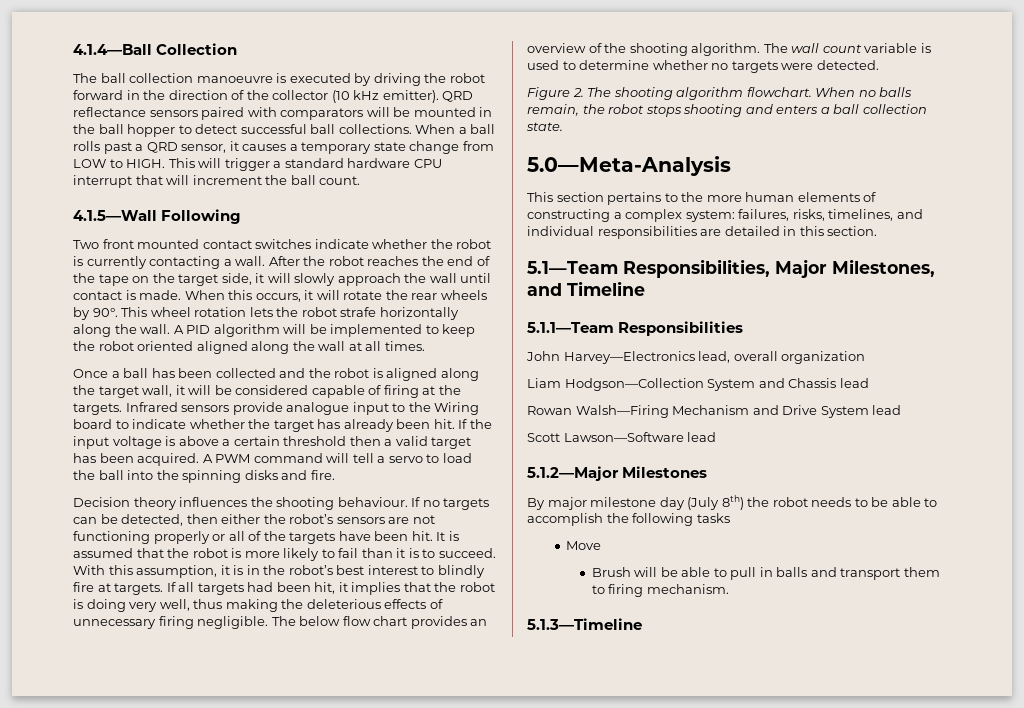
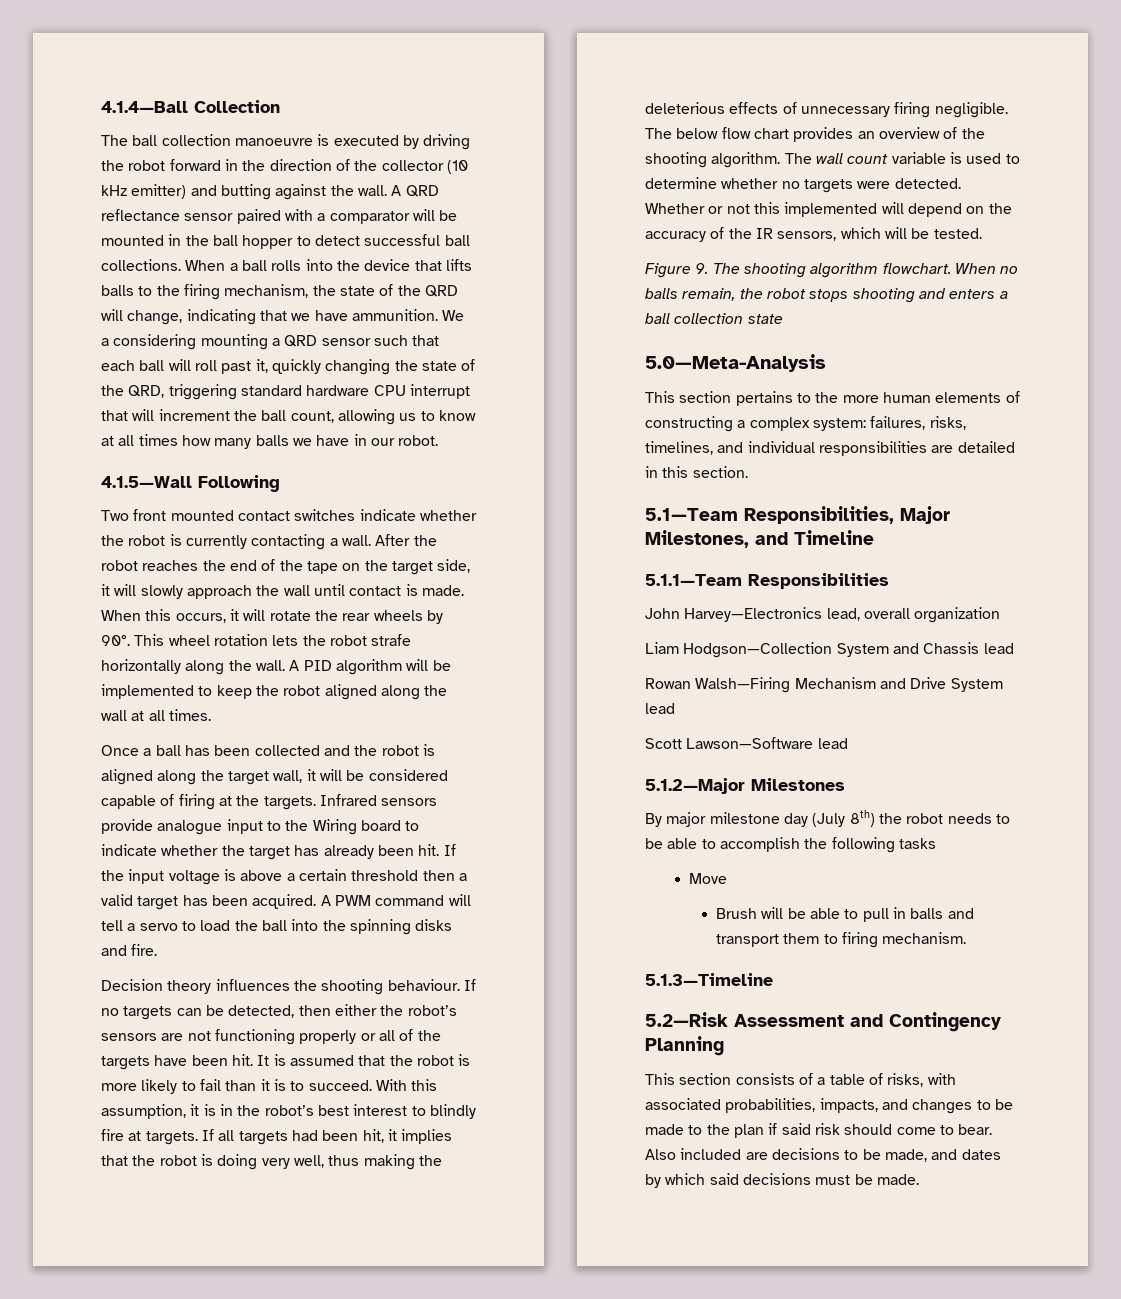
[382,90,439,103] emitter). -> [131,184,402,200] emitter) and butting against the wall. A
[149,110,198,117] sensors -> [184,213,234,221] sensor
[280,108,364,120] comparators -> [317,211,410,224] a comparator
[103,141,494,154] [73,158,282,171] past a QRD sensor, it causes a temporary state change from LOW to HIGH. This will trigger a -> [305,259,472,271] [101,284,458,300] [101,309,465,325] [101,334,440,350] [101,359,476,375] [101,384,237,400] into the device that lifts balls to the firing mechanism, the state of the QRD will change, indicating that we have ammunition. We a considering mounting a QRD sensor such that each ball will roll past it, quickly changing the state of the QRD, triggering
[319,176,361,185] count. -> [290,409,476,425] [101,434,439,449] count, allowing us to know at all times how many balls we have in our robot.
[137,341,194,351] oriented -> (321, 690) none
(879, 65) none -> [645,202,1012,217] [645,227,982,242] Whether or not this implemented will depend on the accuracy of the IR sensors, which will be tested.
[572,88,584,97] 2. -> [695,263,709,274] 9.
[526,122,563,131] state. -> [747,314,783,324] state
(642, 624) none -> [645,1012,1001,1032] [645,1036,724,1056] [645,1073,956,1087] [645,1098,1013,1114] [645,1123,993,1138] [645,1148,1001,1162] [645,1173,919,1188] // 5.2—Risk Assessment and Contingency Planning // This section consists of a table of risks, with associated probabilities, impacts, and changes to be made to the plan if said risk should come to bear. Also included are decisions to be made, and dates by which said decisions must be made.

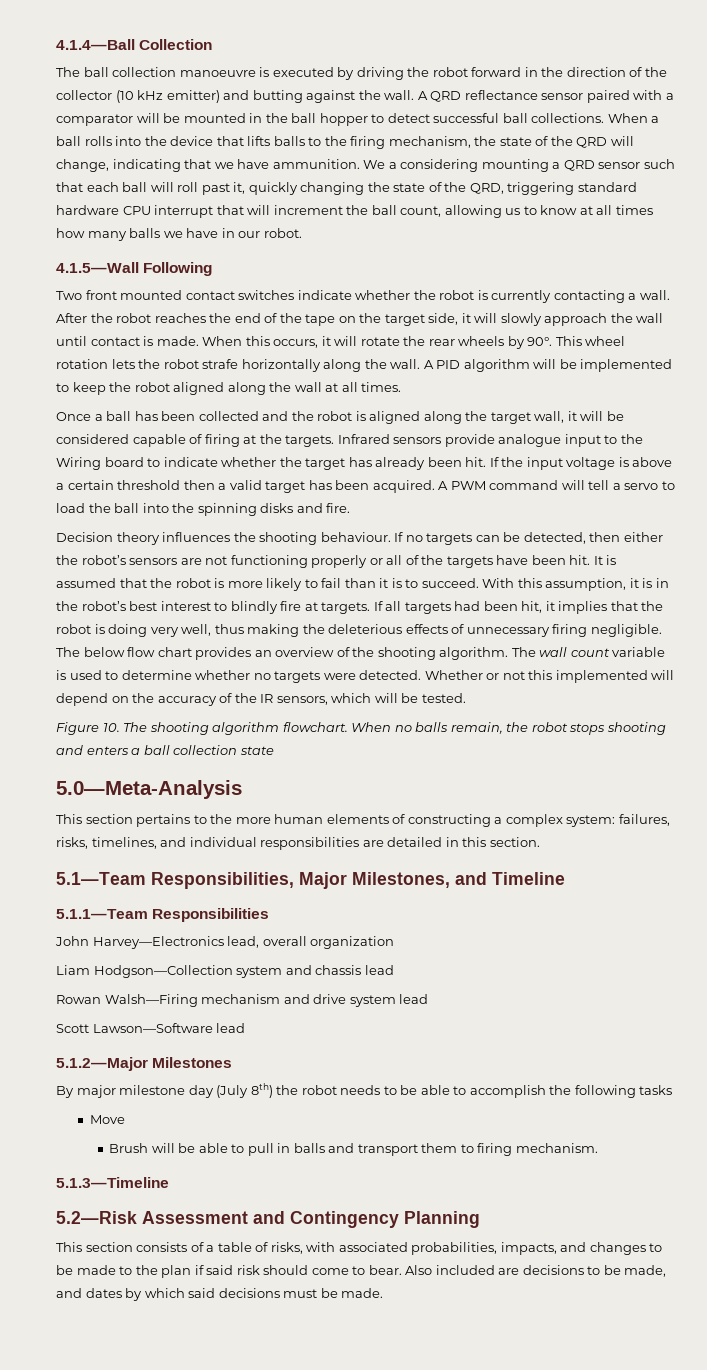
[695,263,709,274] 9. -> [102,723,120,732] 10.
[836,642,980,657] System and Chassis -> [236,965,362,978] system and chassis
[794,677,1003,692] Mechanism and Drive System -> [201,994,396,1007] mechanism and drive system

